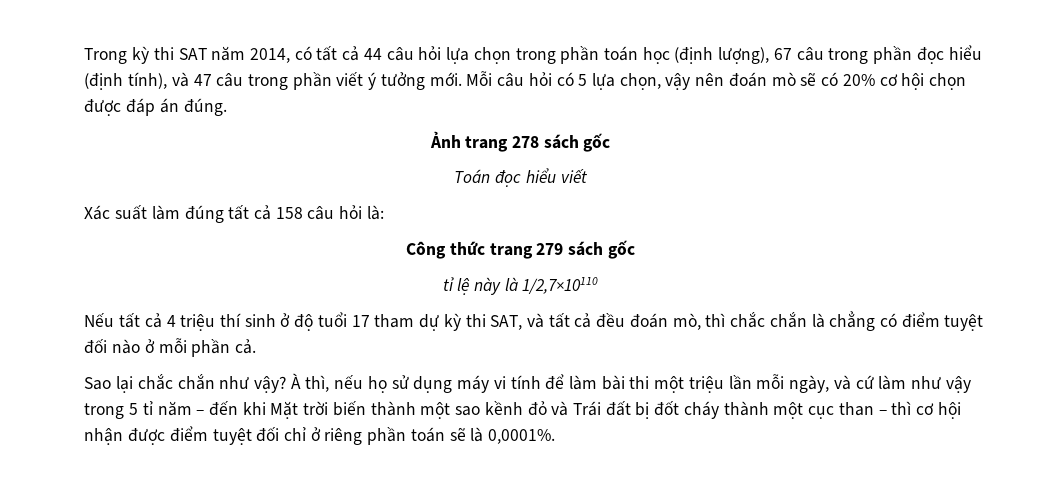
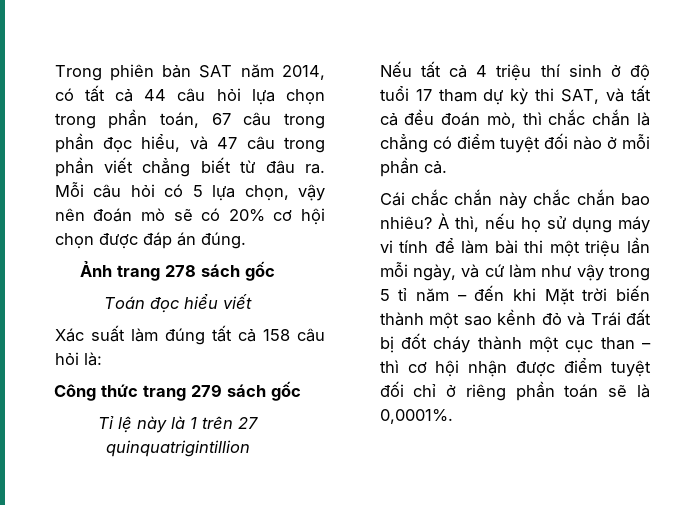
[132,46,174,64] kỳ thi -> [109,64,192,81] phiên bản
[603,46,770,64] toán học (định lượng), -> [160,112,200,128] toán,
[948,45,982,60] [84,72,168,90] hiểu (định tính), -> [141,134,181,152] hiểu,
[368,72,462,90] ý tưởng mới. -> [142,157,325,177] chẳng biết từ đâu ra.
[442,277,454,291] tỉ -> [98,416,114,429] Tỉ
[522,277,599,294] 1/2,7×10110 -> [190,416,258,429] [105,440,250,457] 1 trên 27 quinquatrigintillion
[84,374,287,393] Sao lại chắc chắn như vậy? -> [379,189,650,209] [379,216,432,229] Cái chắc chắn này chắc chắn bao nhiêu?

